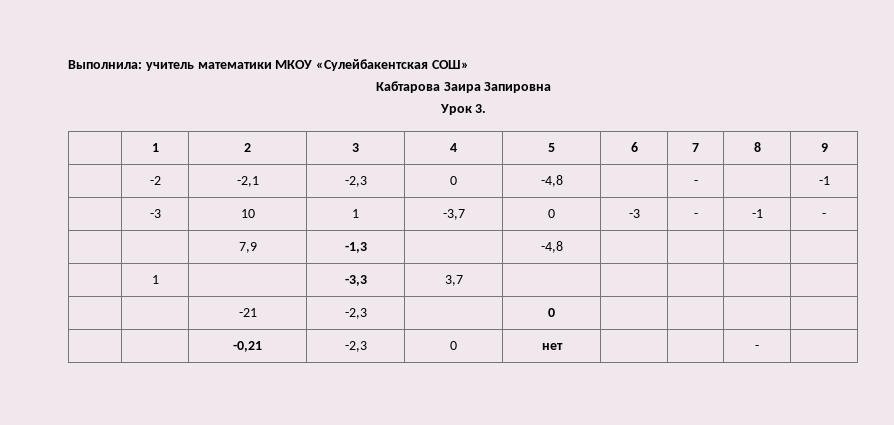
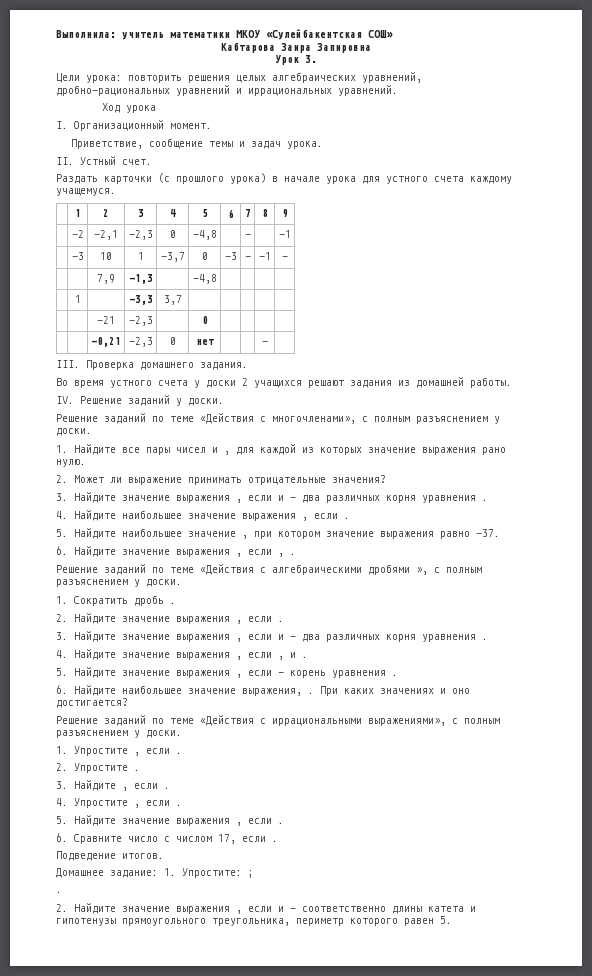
(487, 108) none -> [56,72,422,83] [56,85,398,96] [102,103,157,113] [56,120,212,131] [71,138,324,149] [56,156,152,165] [56,173,512,184] [56,188,116,196] // Цели урока: повторить решения целых алгебраических уравнений, дробно-рациональных уравнений и иррациональных уравнений. // Ход урока // I. Организационный момент. // Приветствие, сообщение темы и задач урока. // II. Устный счет. // Раздать карточки (с прошлого урока) в начале урока для устного счета каждому учащемуся.
(759, 347) none -> [56,360,248,370] [56,377,512,388] [56,395,224,406] [56,413,500,424] [56,428,92,436] [56,444,506,455] [56,459,86,467] [56,475,386,485] [56,492,488,503] [56,510,350,521] [56,528,500,539] [56,546,296,557] [56,564,482,575] [56,579,182,587] [56,595,176,606] [56,613,284,624] [56,631,488,642] [56,649,308,660] [56,667,398,678] [56,685,470,696] [56,698,128,708] [56,715,500,726] [56,730,182,738] [56,746,182,756] [56,763,140,773] [56,780,170,791] [56,798,182,808] [56,815,284,826] [56,833,278,844] [56,851,164,861] [56,868,254,878] [56,891,62,893] [56,903,476,914] [56,916,452,926] // III. Проверка домашнего задания. // Во время устного счета у доски 2 учащихся решают задания из домашней работы. // IV. Решение заданий у доски. // Решение заданий по теме «Действия с многочленами», с полным разъяснением у доски. // 1. Найдите все пары чисел и , для каждой из которых значение выражения рано нулю. // 2. Может ли выражение принимать отрицательные значения? // 3. Найдите значение выражения , если и - два различных корня уравнения . // 4. Найдите наибольшее значение выражения , если . // 5. Найдите наибольшее значение , при котором значение выражения равно -37. // 6. Найдите значение выражения , если , . // Решение заданий по теме «Действия с алгебраическими дробями », с полным разъяснением у доски. // 1. Сократить дробь . // 2. Найдите значение выражения , если . // 3. Найдите значение выражения , если и - два различных корня уравнения . // 4. Найдите значение выражения , если , и . // 5. Найдите значение выражения , если - корень уравнения . // 6. Найдите наибольшее значение выражения, . При каких значениях и оно достигается? // Решение заданий по теме «Действия с иррациональными выражениями», с полным разъяснением у доски. // 1. Упростите , если . // 2. Упростите . // 3. Найдите , если . // 4. Упростите , если . // 5. Найдите значение выражения , если . // 6. Сравните число с числом 17, если . // Подведение итогов. // Домашнее задание: 1. Упростите: ; // . // 2. Найдите значение выражения , если и - соответственно длины катета и гипотенузы прямоугольного треугольника, периметр которого равен 5.

